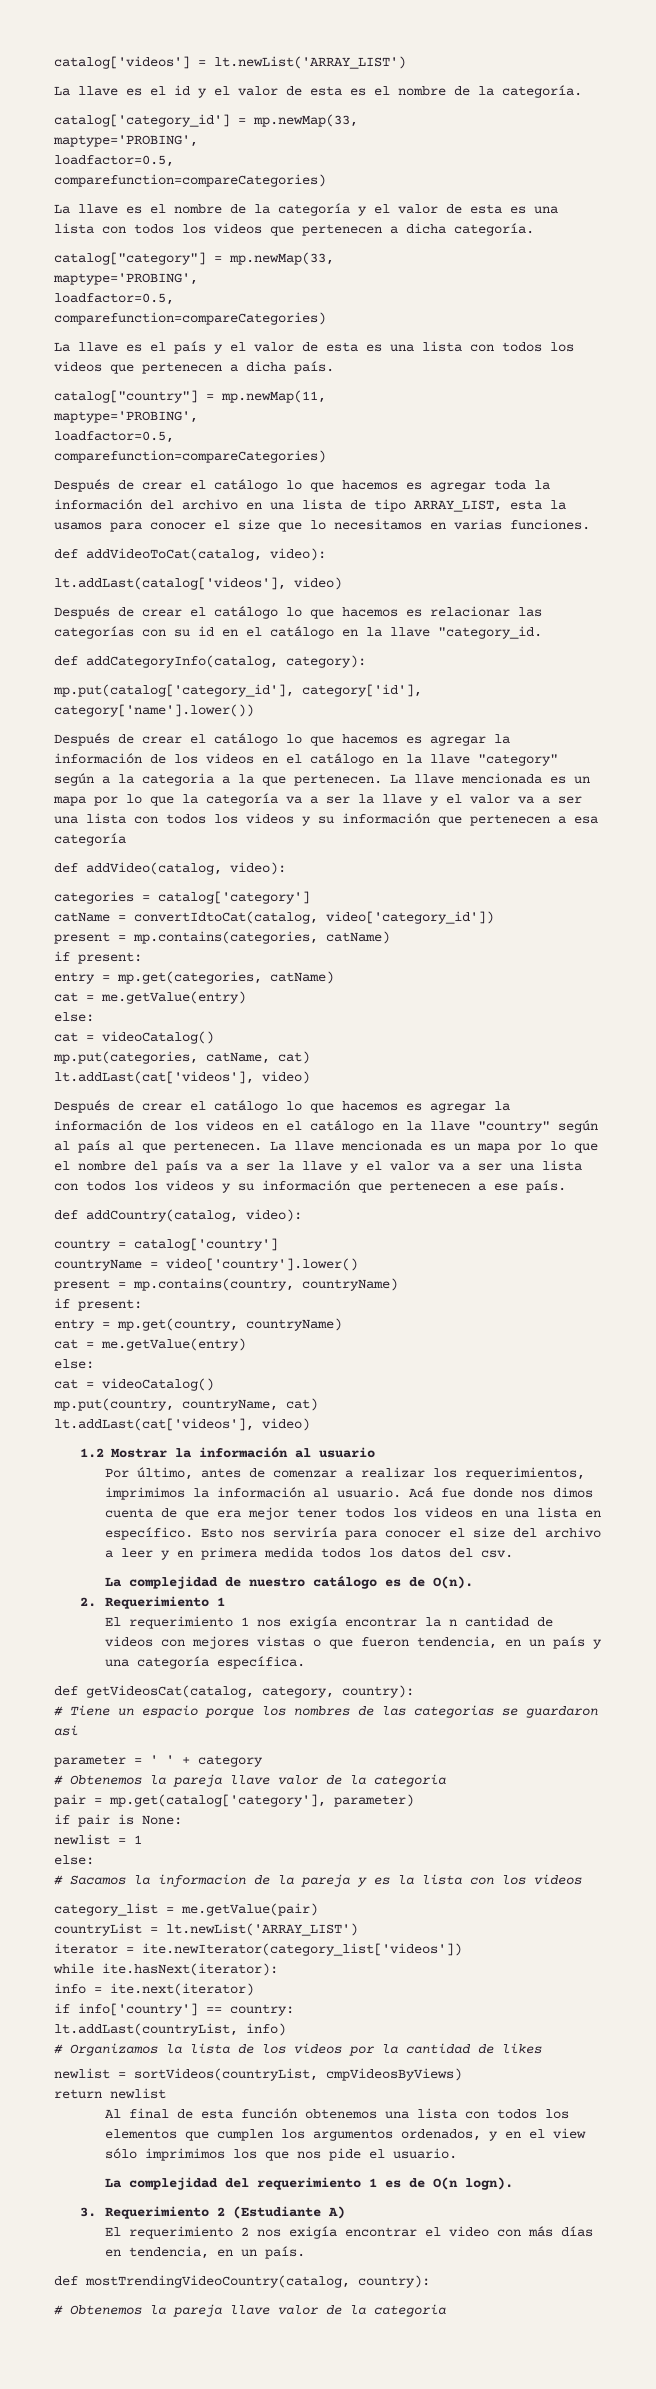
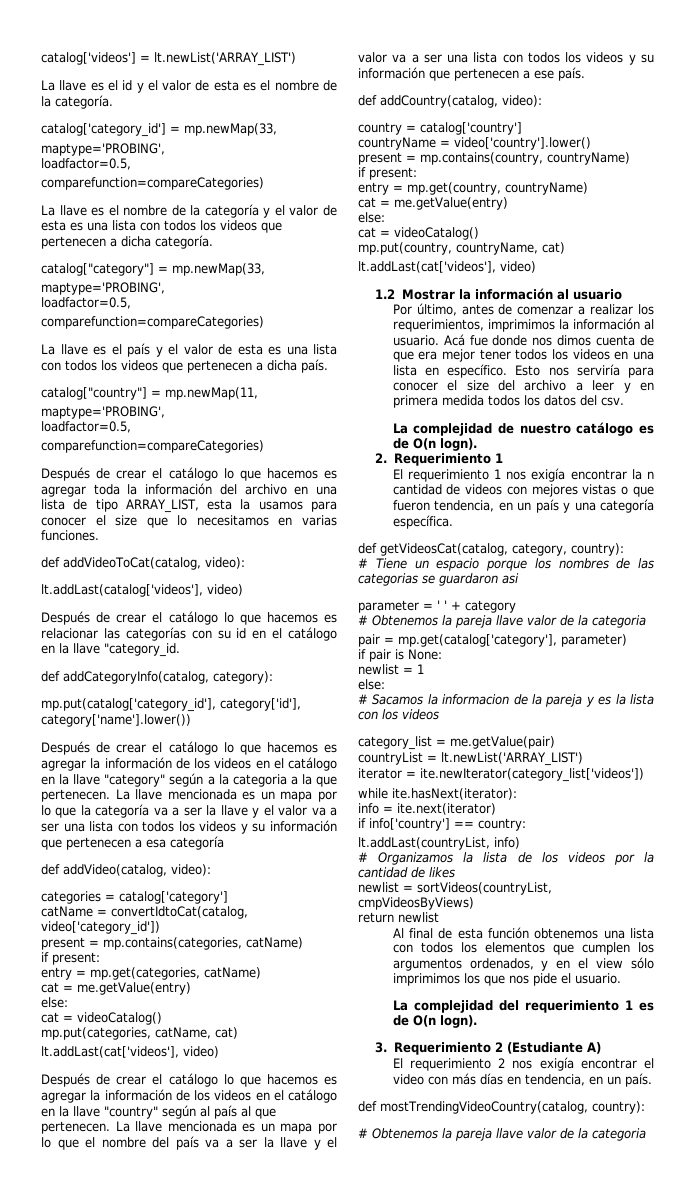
[433,1576,474,1589] O(n). -> [412,438,477,451] O(n logn).

